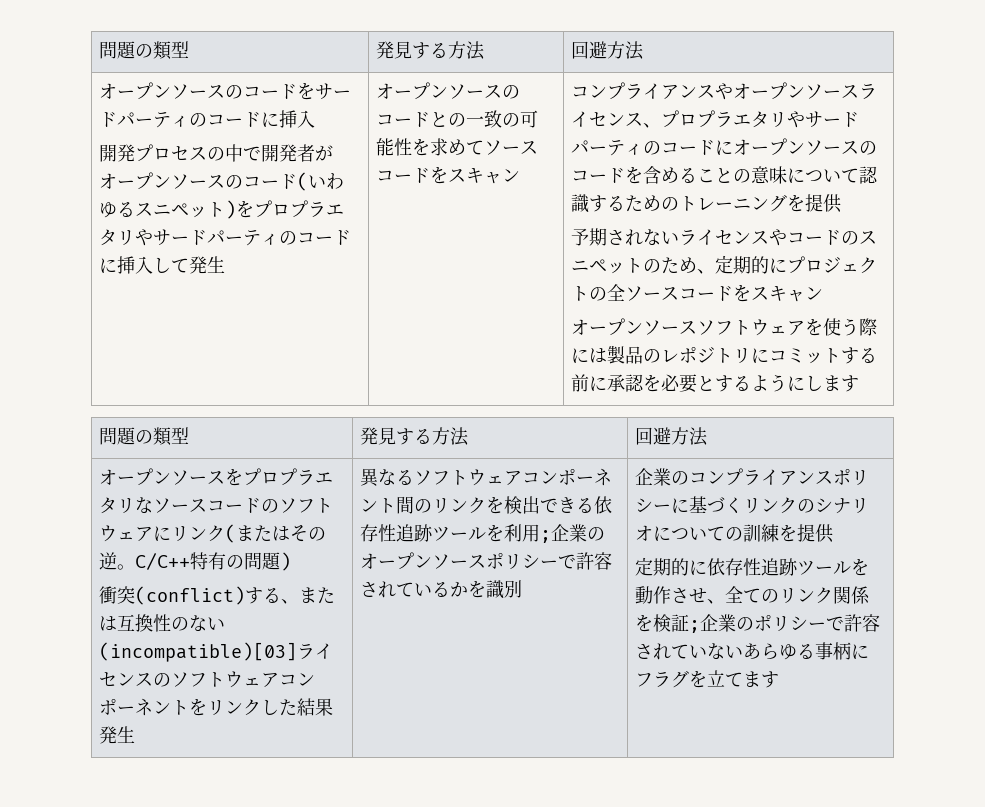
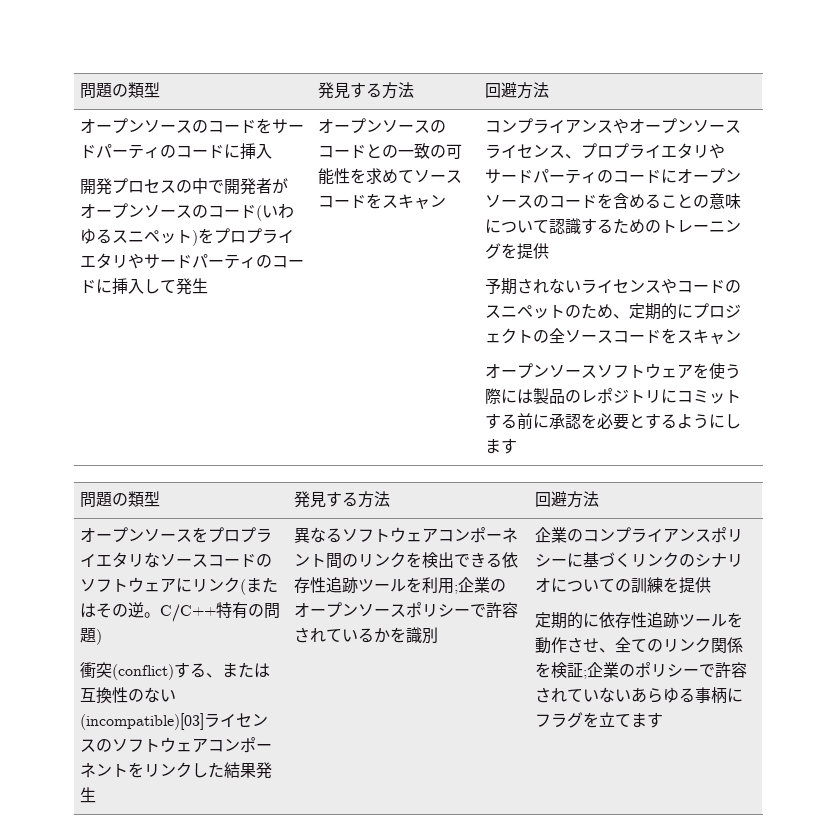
(327, 210) none -> [278,229,295,243] イ
(734, 120) none -> [645,144,662,158] イ
(316, 478) none -> [80,553,97,567] イ

